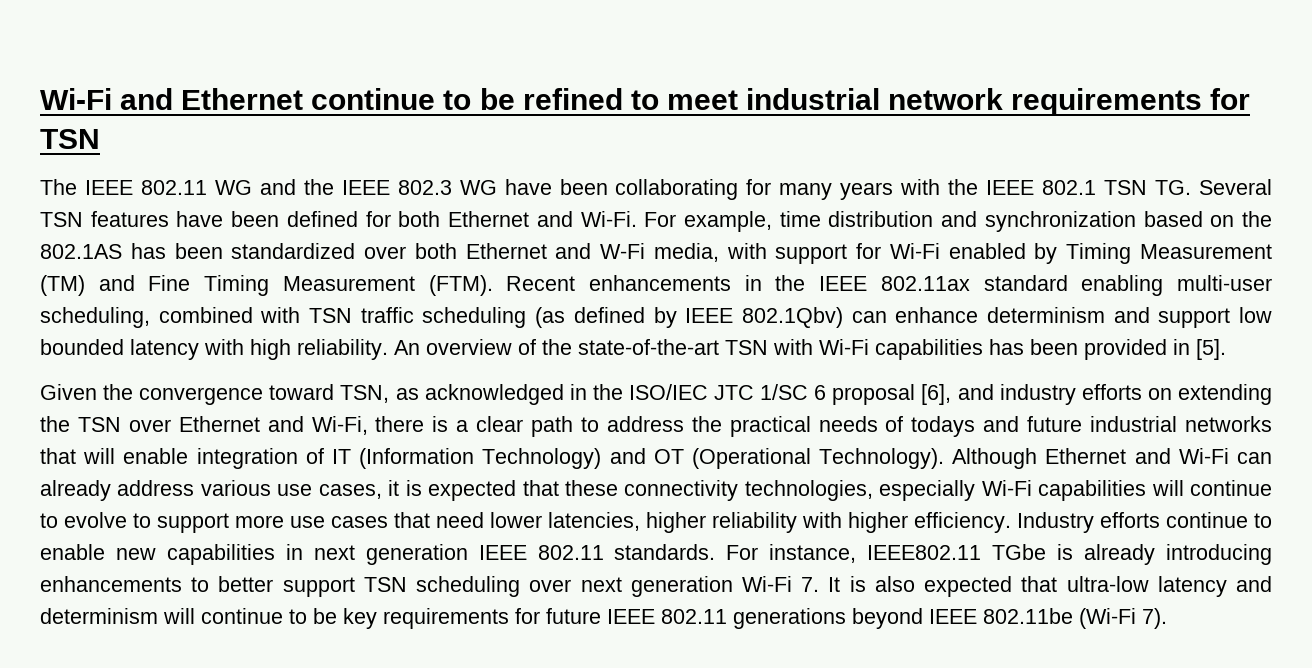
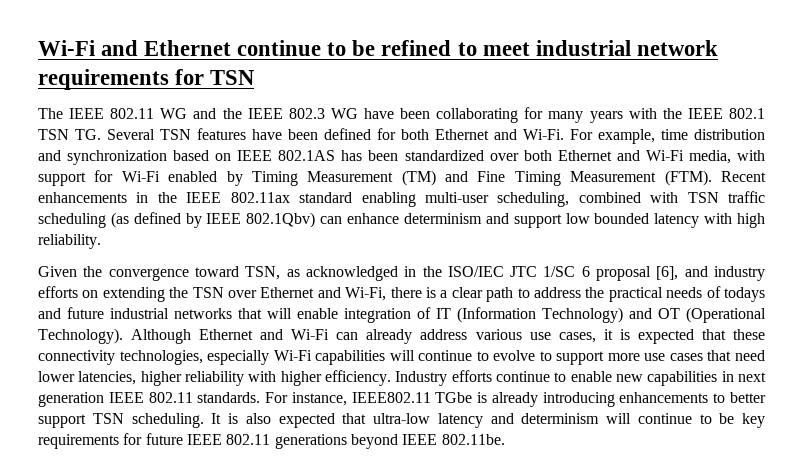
[1241,211,1272,227] the -> [237,150,273,161] IEEE
[600,243,646,259] W-Fi -> [645,150,684,161] Wi-Fi
[394,339,1226,360] An overview of the state-of-the-art TSN with Wi-Fi capabilities has been provided in [5]. -> (101, 241) none
[416,576,820,597] scheduling over next generation Wi-Fi 7. -> [131,413,204,428] scheduling.
[983,608,1167,629] 802.11be (Wi-Fi 7). -> [441,434,505,445] 802.11be.

